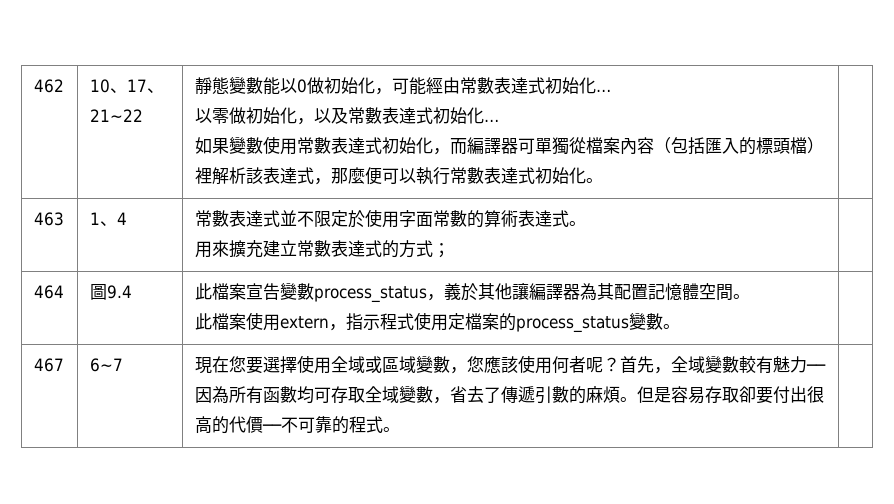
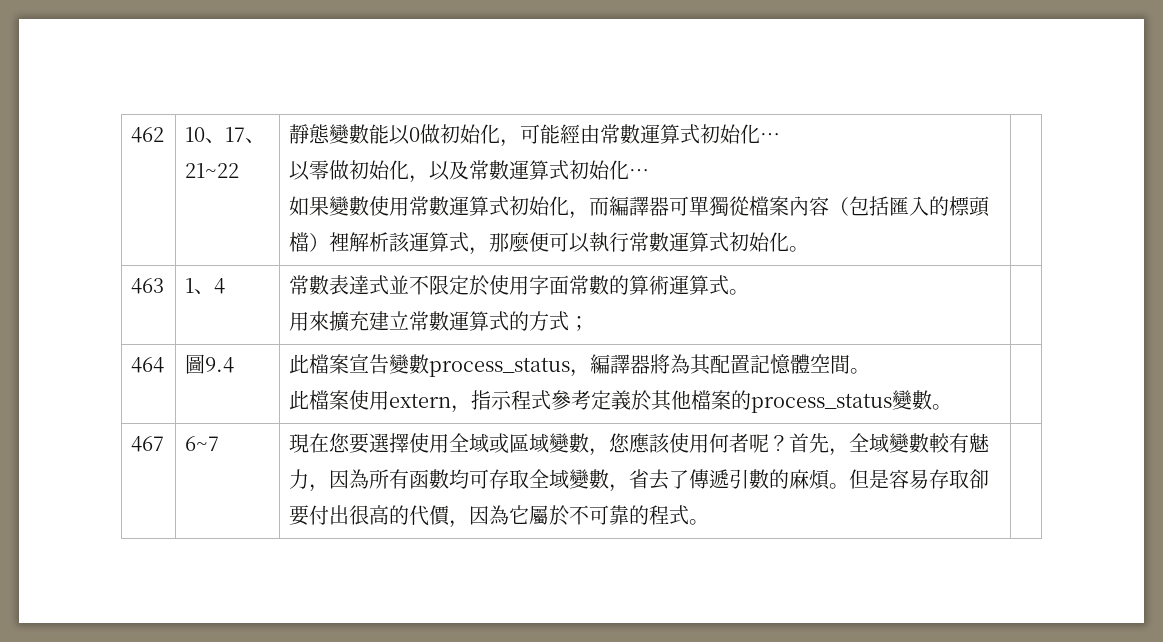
[493,77,528,94] 表達 -> [640,124,681,144] 運算
[381,107,416,124] 表達 -> [509,160,550,180] 運算
[330,137,365,154] 表達 -> [449,196,490,216] 運算
[262,167,297,184] 表達 -> [409,232,450,252] 運算
[483,167,518,184] 表達 -> [669,232,710,252] 運算
[517,210,552,227] 表達 -> [669,275,710,295] 運算
[330,240,365,257] 表達 -> [449,311,490,331] 運算
[443,283,580,301] 義於其他讓編譯器 -> [590,354,671,374] 編譯器將
[413,312,465,331] 使用定 -> [551,390,692,411] 參考定義於其他
[805,364,826,371] ── -> [309,484,330,492] ，
[261,424,282,431] ── -> [449,505,570,528] ，因為它屬於

